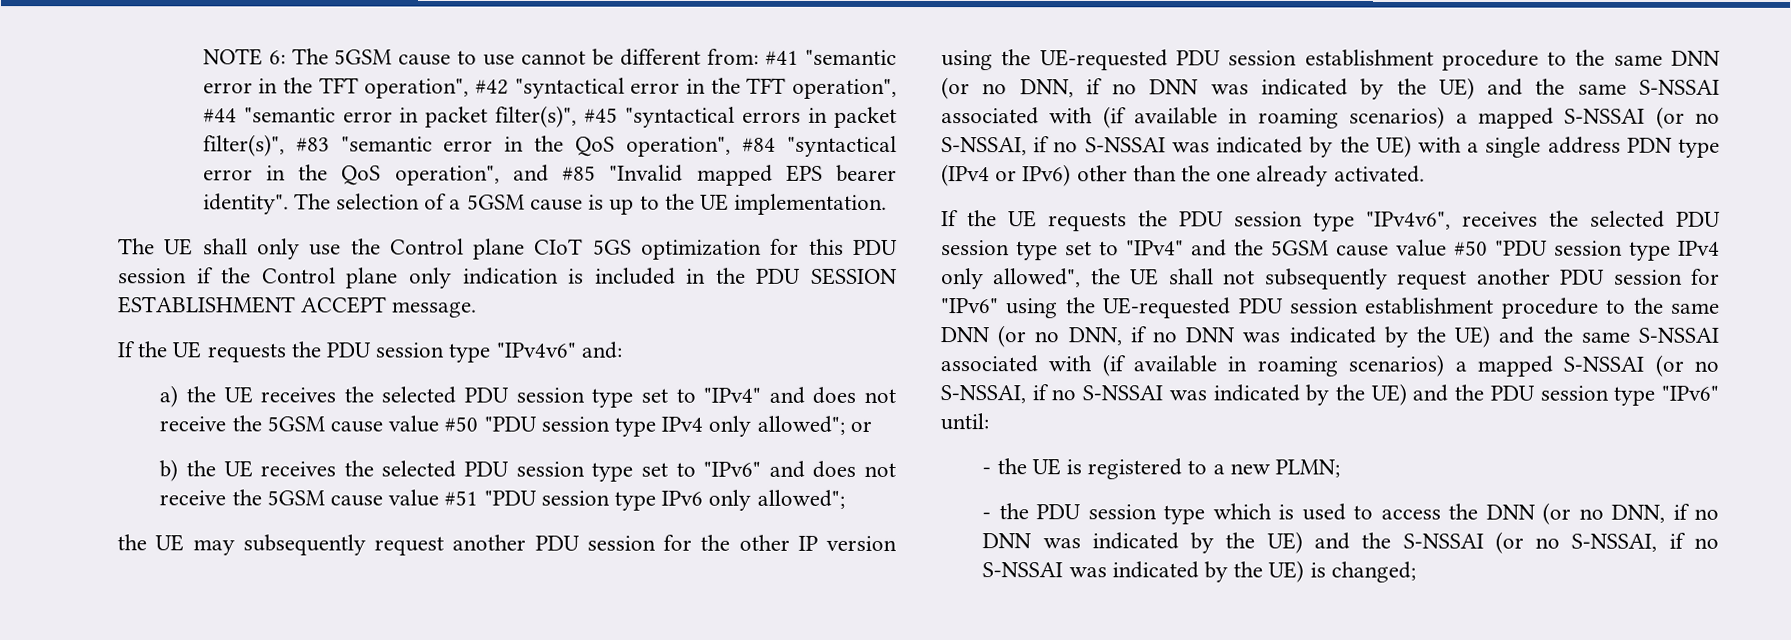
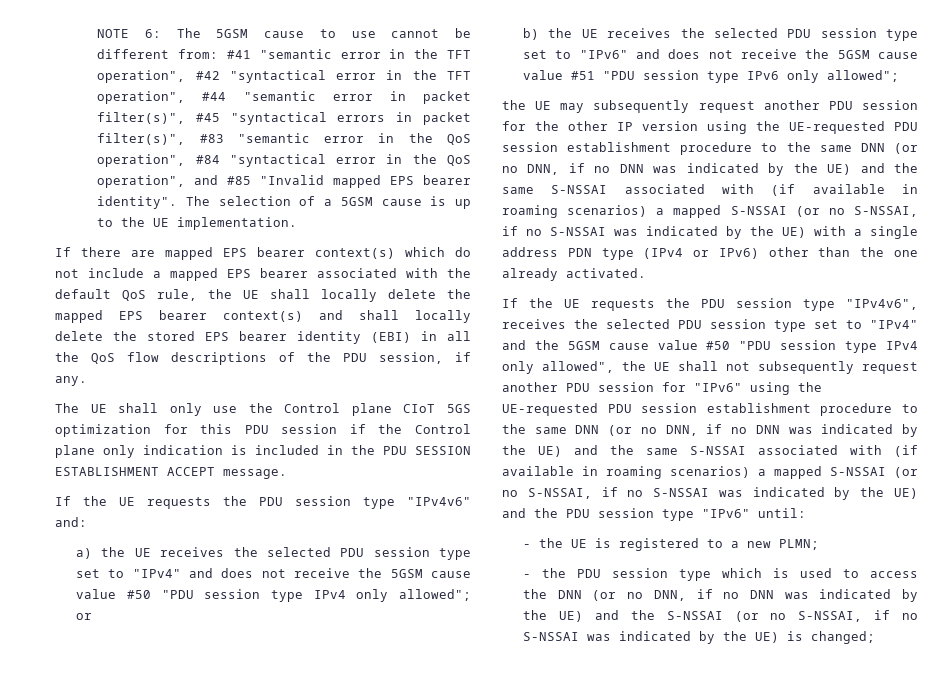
(888, 204) none -> [55,247,471,260] [55,268,471,281] [55,289,471,302] [55,310,471,323] [55,331,471,344] [55,352,471,365] [55,376,87,386] // If there are mapped EPS bearer context(s) which do not include a mapped EPS bearer associated with the default QoS rule, the UE shall locally delete the mapped EPS bearer context(s) and shall locally delete the stored EPS bearer identity (EBI) in all the QoS flow descriptions of the PDU session, if any.

